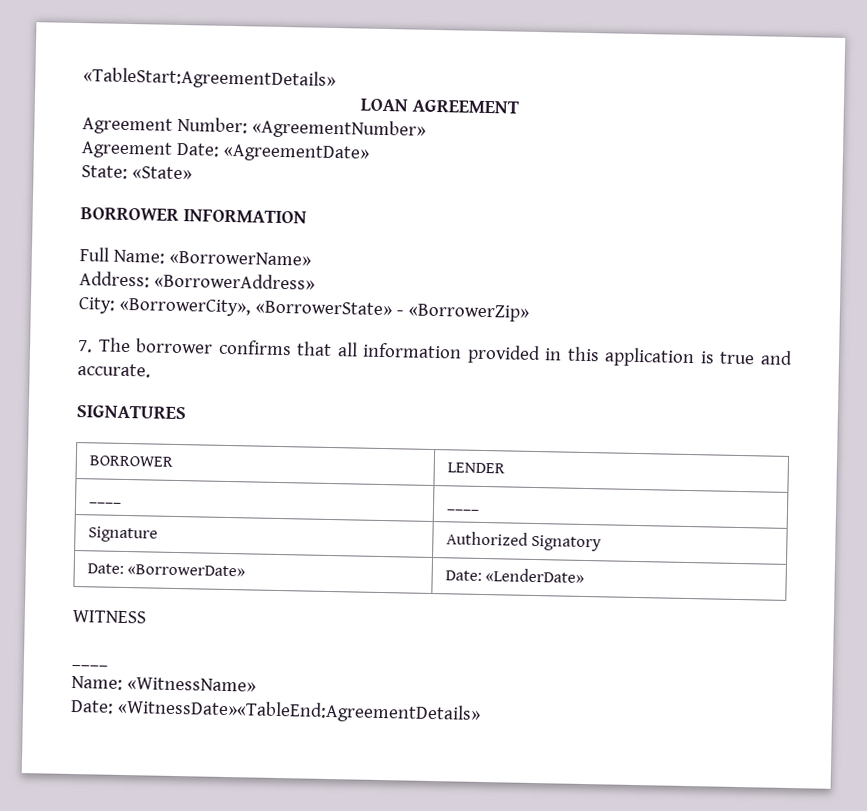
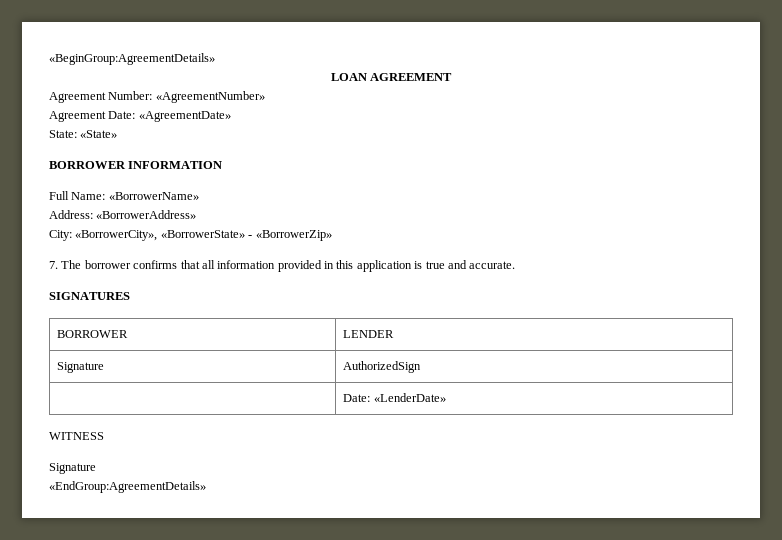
[83,67,336,91] «TableStart:AgreementDetails» -> [49,53,215,65] «BeginGroup:AgreementDetails»
[88,501,122,504] [445,508,479,511] // ____ | ____ -> (395, 334) none
[445,531,603,552] [86,563,246,577] Authorized Signatory // Date: «BorrowerDate» -> [343,361,422,373] AuthorizedSign //
[71,663,108,667] [71,675,256,692] [70,698,481,724] ____ // Name: «WitnessName» // Date: «WitnessDate»«TableEnd:AgreementDetails» -> [49,463,96,474] [49,481,206,493] Signature // «EndGroup:AgreementDetails»

